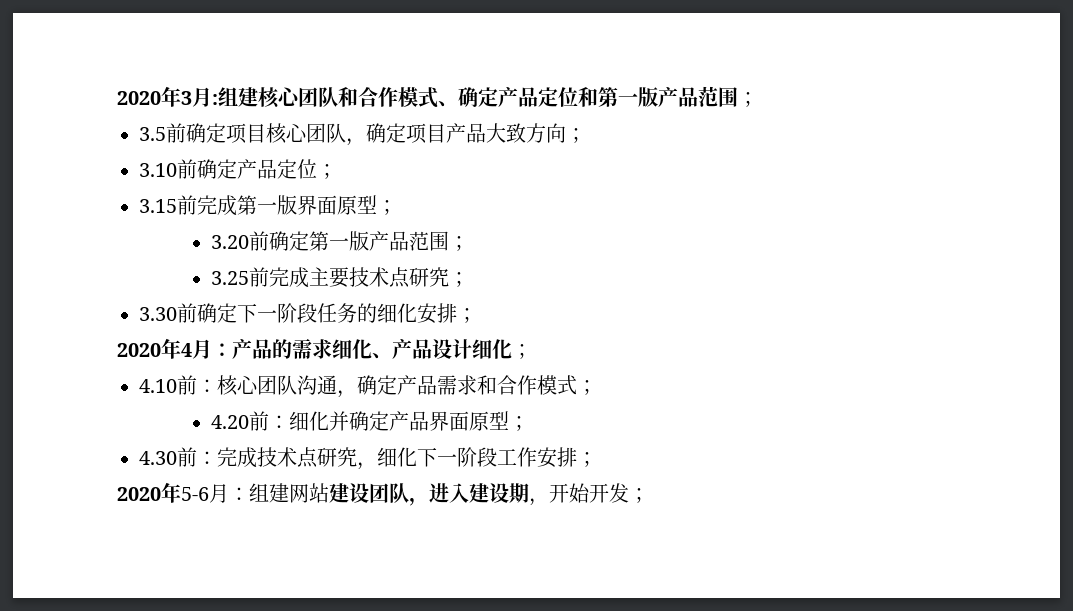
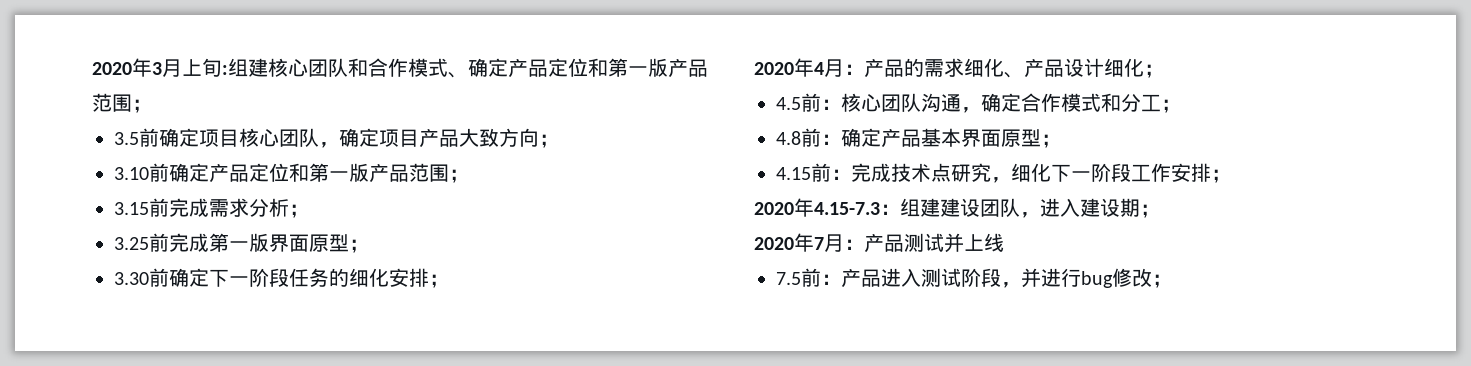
(212, 97) none -> [182,58,222,77] 上旬
(317, 169) none -> [289,163,449,182] 和第一版产品范围
(237, 205) none -> [209,198,309,218] [114,233,209,252] 需求分析； // 3.25前完成
[210,231,469,251] [210,267,469,288] // 3.20前确定第一版产品范围； // 3.25前完成主要技术点研究； -> (369, 246) none
[139,379,177,393] 4.10 -> [776,97,801,110] 4.5
[397,375,597,395] [210,411,529,431] [139,451,177,465] 产品需求和合作模式； // 4.20前：细化并确定产品界面原型； // 4.30 -> [1021,93,1181,113] [776,128,1061,148] [776,167,811,180] 合作模式和分工； // 4.8前：确定产品基本界面原型； // 4.15
[181,483,329,503] 5-6月：组建网站 -> [814,198,940,217] 4.15-7.3：组建
[529,483,629,506] ，开始开发 -> [1140,204,1160,218] [754,233,1004,253] [776,268,1152,288] ； // 2020年7月：产品测试并上线 // 7.5前：产品进入测试阶段，并进行bug修改

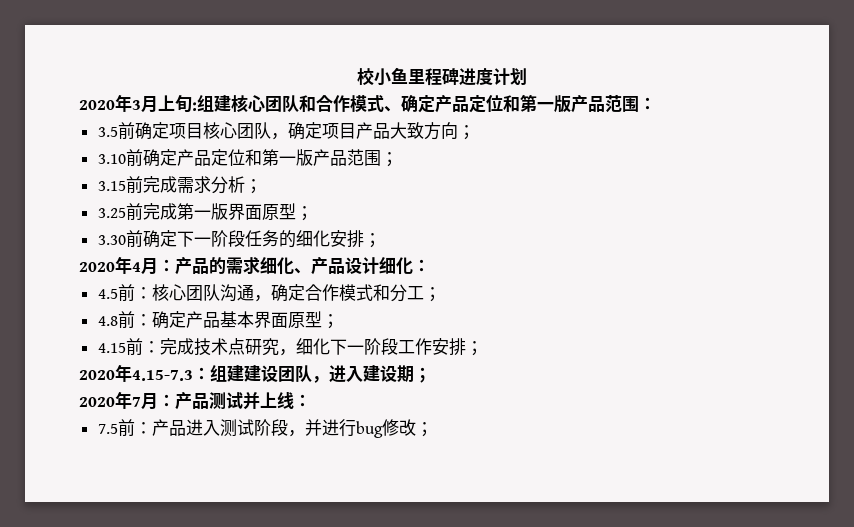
(92, 68) none -> [356,67,527,86] 校小鱼里程碑进度计划 //
[132,99,152,113] ； -> [639,97,656,110] ：
[1144,64,1164,78] ； -> [413,259,430,272] ：
(1004, 242) none -> [294,394,311,407] ：

